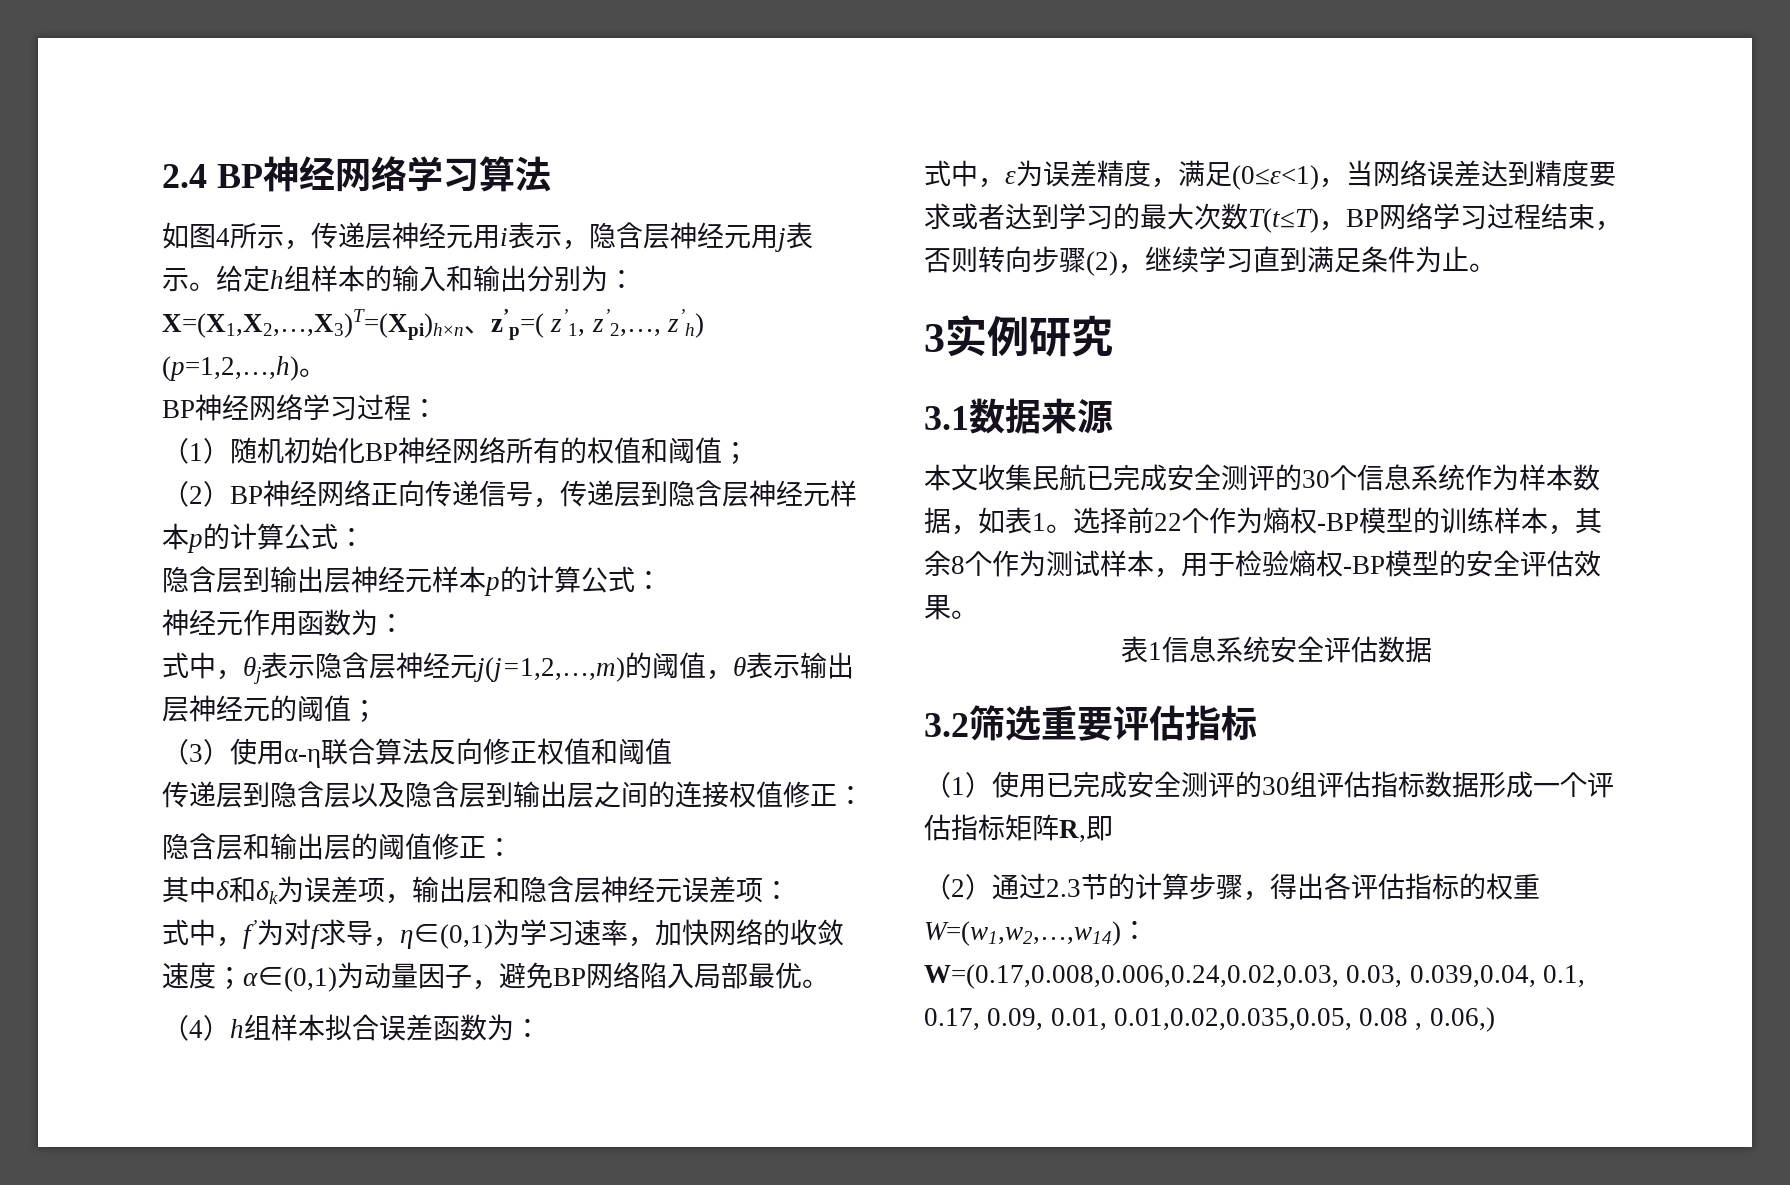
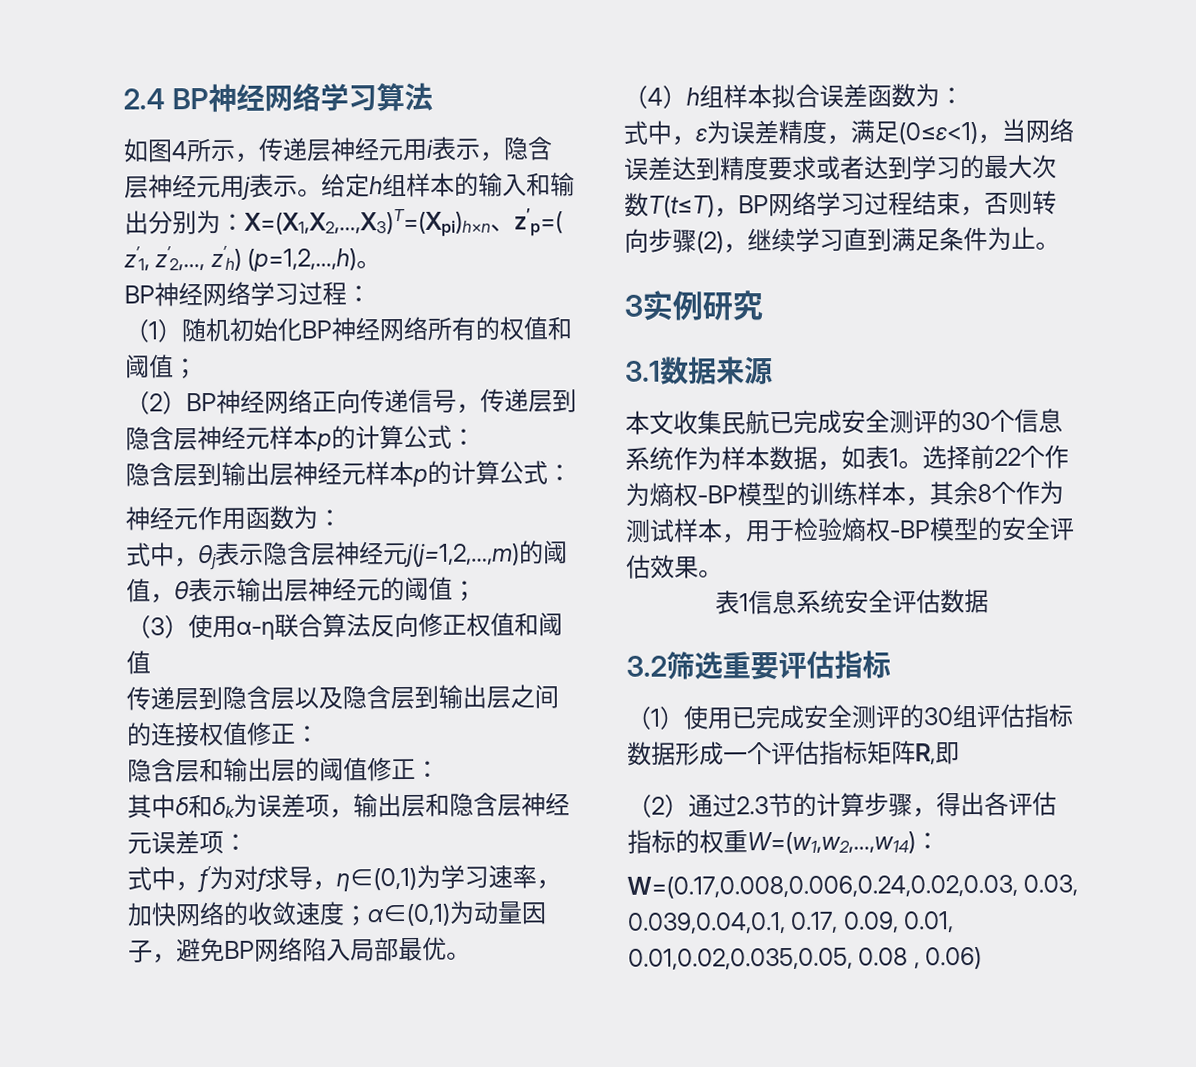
[1409,965,1585,988] 0.039,0.04, 0.1, -> [627,912,786,934] 0.039,0.04,0.1,
[1429,1007,1495,1032] 0.06,) -> [925,946,983,970] 0.06)

